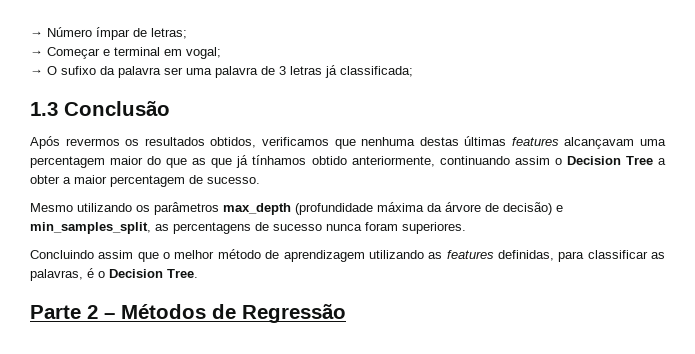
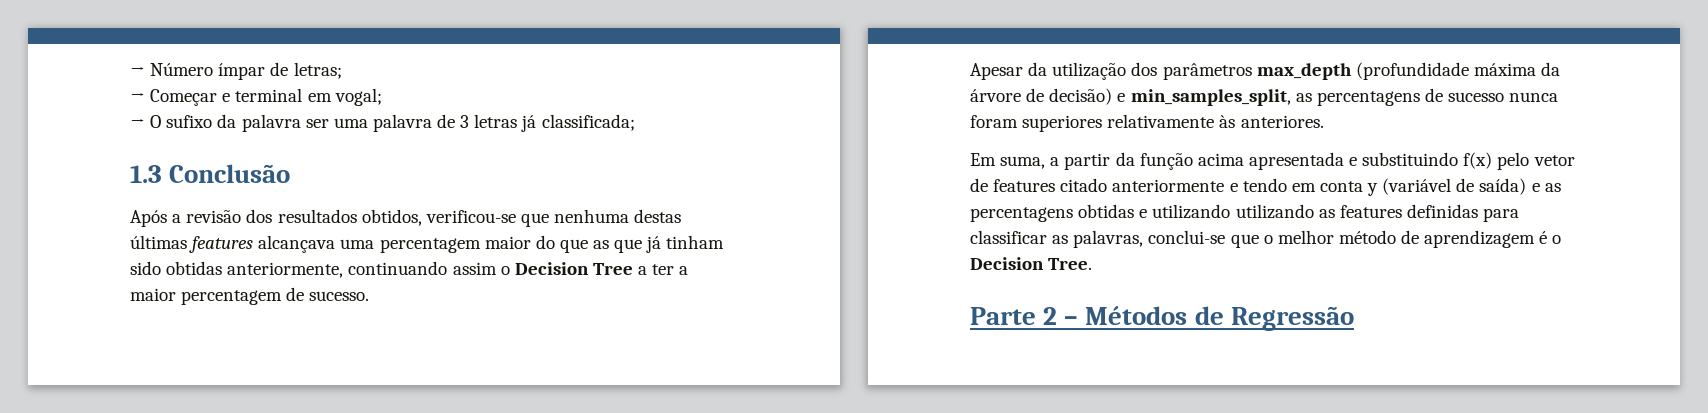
[65,138,140,146] revermos os -> [172,209,273,223] a revisão dos
[261,137,329,146] verificamos -> [425,210,516,223] verificou-se
[564,137,635,149] alcançavam -> [258,235,336,253] alcançava
[252,155,347,165] tínhamos obtido -> [666,235,725,249] [130,261,223,275] tinham sido obtidas
[30,175,60,184] obter -> [652,264,675,275] ter
[30,203,150,212] Mesmo utilizando os -> [970,62,1158,80] Apesar da utilização dos
[402,222,466,234] [30,250,134,259] superiores. // Concluindo assim -> [1022,114,1324,132] [970,152,1575,170] [970,178,1561,196] [970,204,1520,222] [970,230,1226,248] superiores relativamente às anteriores. // Em suma, a partir da função acima apresentada e substituindo f(x) pelo vetor de features citado anteriormente e tendo em conta y (variável de saída) e as percentagens obtidas e utilizando utilizando as features definidas para classificar as palavras, conclui-se
[368,250,665,262] [30,269,83,281] utilizando as features definidas, para classificar as palavras, -> (1536, 239) none

